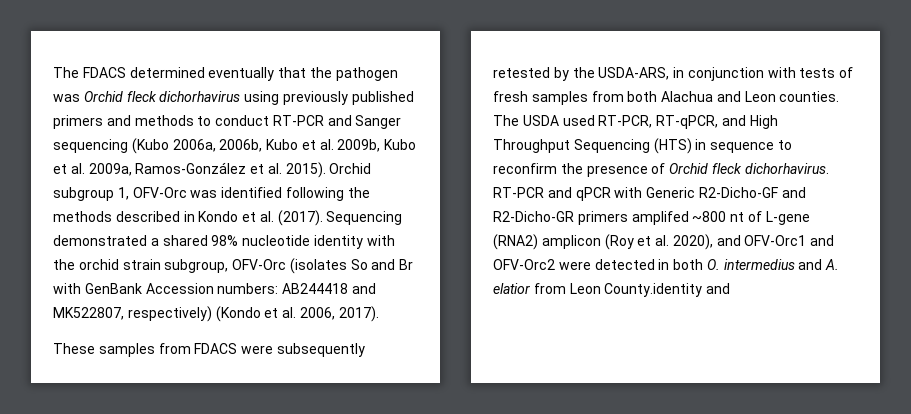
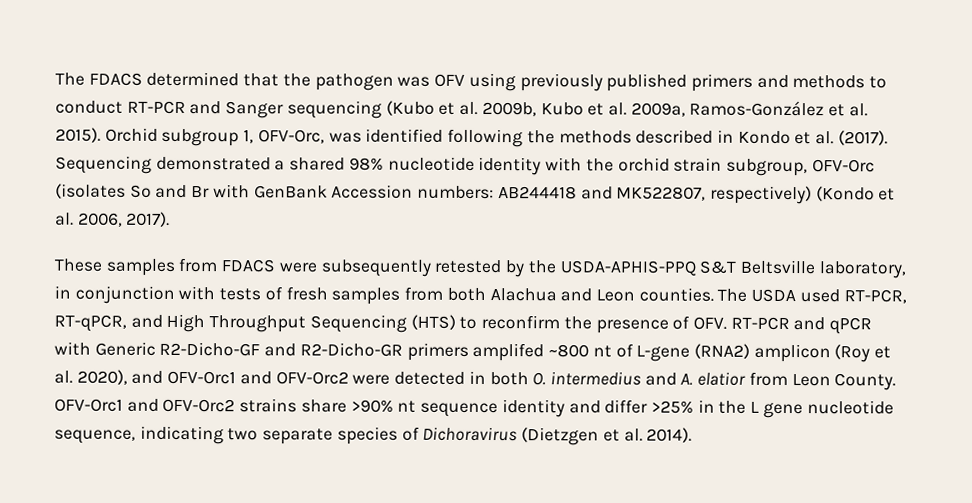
[208,67,275,81] eventually -> (240, 79) none
[83,91,241,102] Orchid fleck dichorhavirus -> [434,73,466,87] OFV
[172,139,299,152] 2006a, 2006b, Kubo -> (435, 108) none
[132,187,187,198] OFV-Orc -> [257,129,325,144] OFV-Orc,
[598,67,670,80] USDA-ARS, -> [559,259,906,279] USDA-APHIS-PPQ S&T Beltsville laboratory,
[695,139,775,153] in sequence -> (456, 322) none
[669,163,829,174] Orchid fleck dichorhavirus. -> [692,316,727,330] OFV.
[604,283,731,297] County.identity and -> [834,373,897,391] [54,398,894,419] [54,425,693,446] County. OFV-Orc1 and OFV-Orc2 strains share >90% nt sequence identity and differ >25% in the L gene nucleotide sequence, indicating two separate species of Dichoravirus (Dietzgen et al. 2014).

